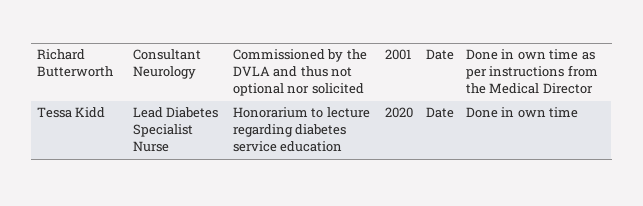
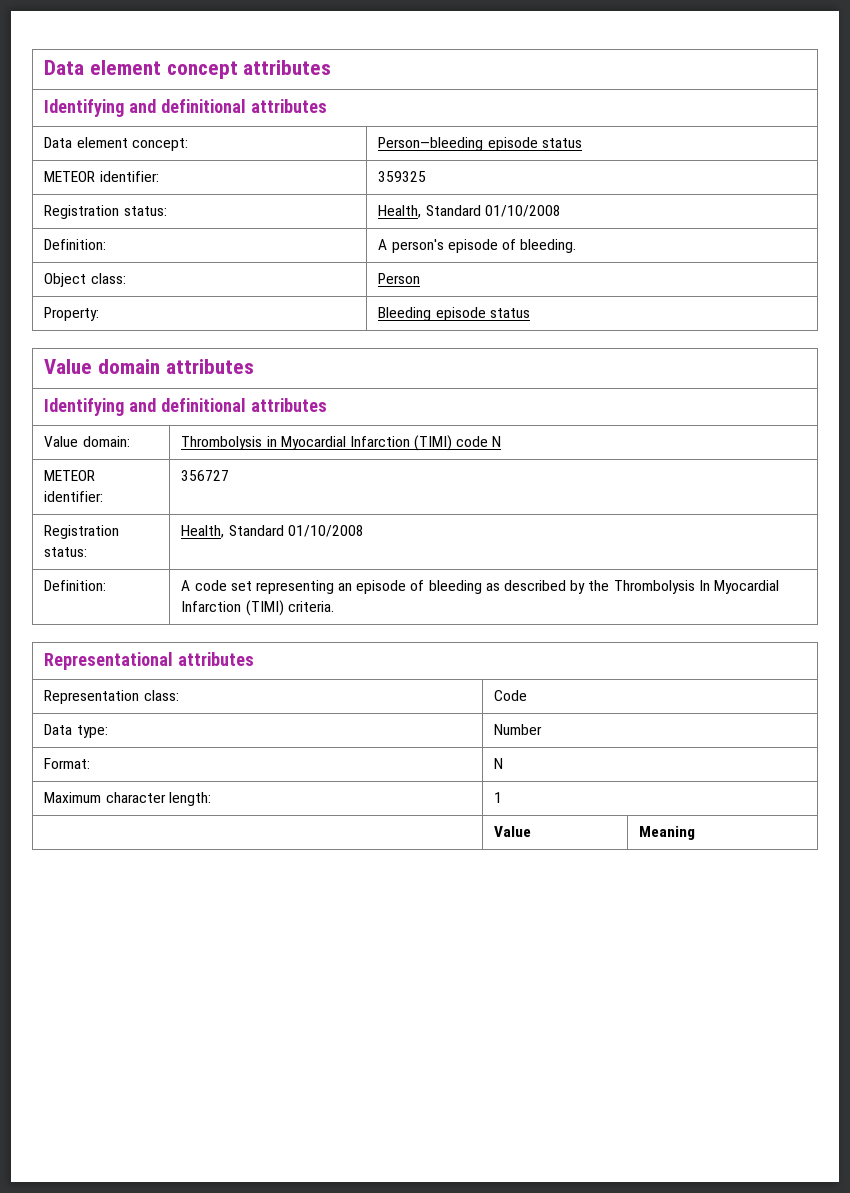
[36,49,85,60] [36,66,113,77] [132,49,201,60] [132,66,196,79] [232,49,367,62] [232,66,353,77] [232,83,364,96] [384,49,411,60] [425,49,454,60] [465,49,595,60] [465,65,598,79] [465,83,593,94] [36,107,106,118] [132,107,219,118] [132,124,193,137] [132,141,169,152] [232,107,370,118] [232,124,347,137] [232,141,343,152] [384,107,413,118] [425,107,454,118] [465,107,579,118] Richard Butterworth | Consultant Neurology | Commissioned by the DVLA and thus not optional nor solicited | 2001 | Date | Done in own time as per instructions from the Medical Director // Tessa Kidd | Lead Diabetes Specialist Nurse | Honorarium to lecture regarding diabetes service education | 2020 | Date | Done in own time -> [44,60,332,79] [44,99,327,117] [44,137,188,151] [378,137,582,151] [44,171,159,182] [378,171,427,182] [44,205,167,219] [378,205,561,218] [44,239,107,250] [378,239,577,253] [44,273,126,287] [378,273,421,284] [44,307,100,321] [378,307,530,321] [44,359,254,374] [44,398,327,416] [44,436,130,447] [181,435,502,451] [44,470,96,481] [44,491,104,502] [181,470,230,481] [44,525,120,539] [44,547,88,557] [181,525,364,538] [44,580,107,591] [181,580,779,594] [181,600,334,616] [44,652,255,670] [44,690,179,704] [494,690,528,701] [44,724,108,738] [494,724,543,735] [44,758,91,769] [494,758,504,769] [44,792,211,806] [494,792,503,803] [494,826,532,837] [639,826,696,840] Data element concept attributes // Identifying and definitional attributes // Data element concept: | Person—bleeding episode status // METEOR identifier: | 359325 // Registration status: | Health, Standard 01/10/2008 // Definition: | A person's episode of bleeding. // Object class: | Person // Property: | Bleeding episode status // Value domain attributes // Identifying and definitional attributes // Value domain: | Thrombolysis in Myocardial Infarction (TIMI) code N // METEOR identifier: | 356727 // Registration status: | Health, Standard 01/10/2008 // Definition: | A code set representing an episode of bleeding as described by the Thrombolysis In Myocardial Infarction (TIMI) criteria. // Representational attributes // Representation class: | Code // Data type: | Number // Format: | N // Maximum character length: | 1 // | Value | Meaning

